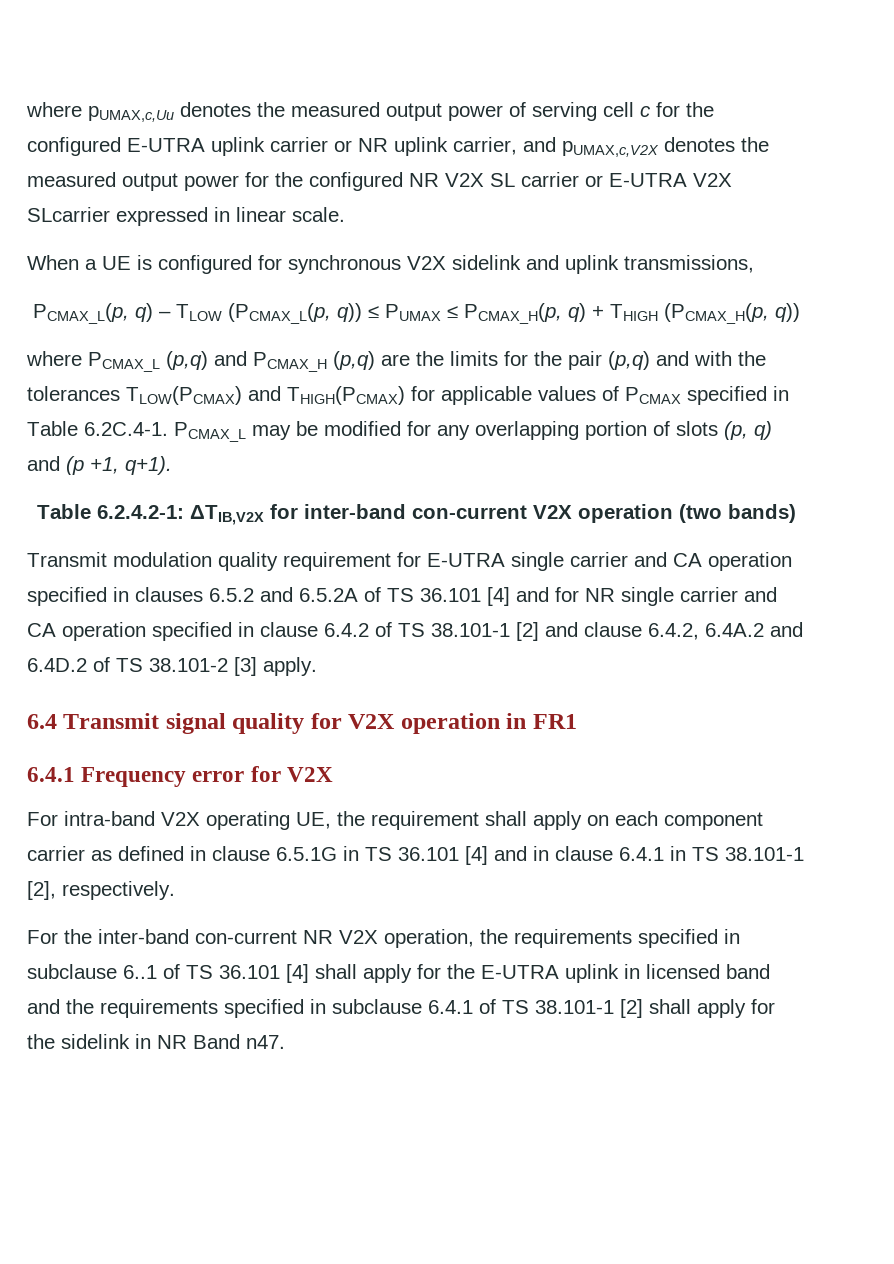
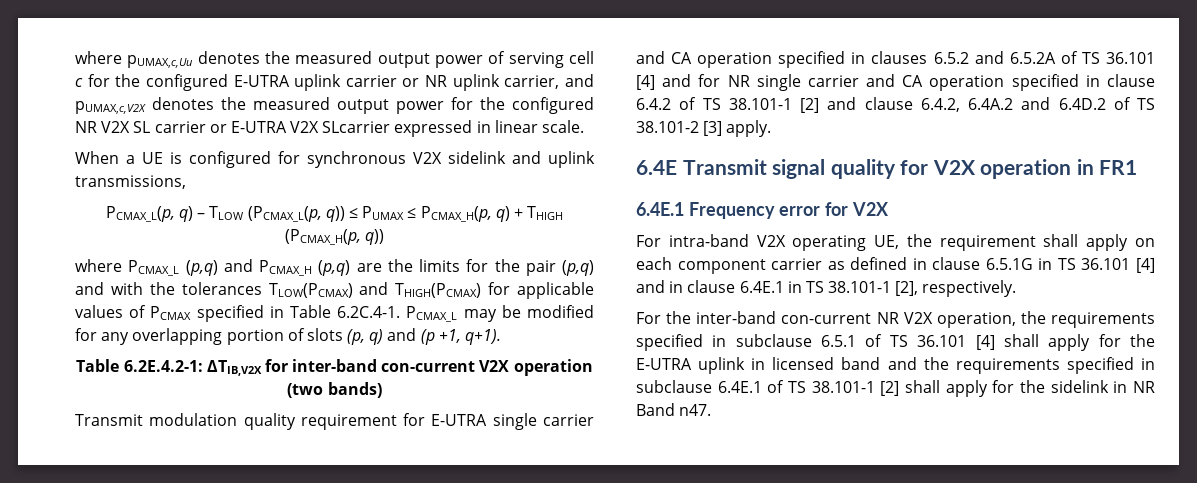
[97,505,184,519] 6.2.4.2-1: -> [123,360,203,372] 6.2E.4.2-1:
[27,714,57,729] 6.4 -> [636,160,677,175] 6.4E
[27,767,75,782] 6.4.1 -> [636,202,684,216] 6.4E.1
[619,847,664,861] 6.4.1 -> [739,281,784,293] 6.4E.1
[123,965,157,979] 6..1 -> [821,335,857,347] 6.5.1
[428,1000,473,1014] 6.4.1 -> [717,381,762,393] 6.4E.1

